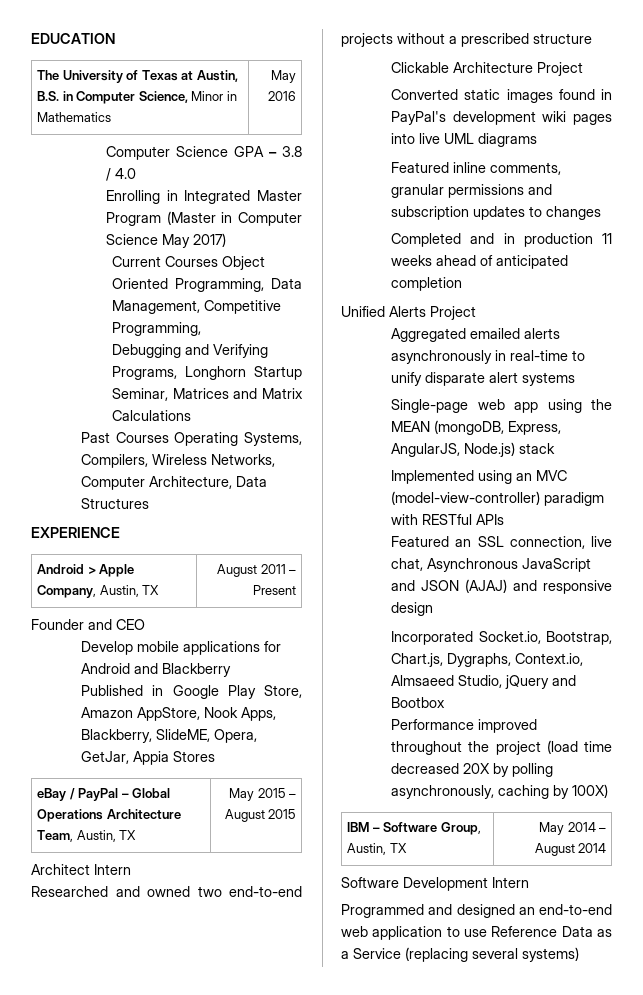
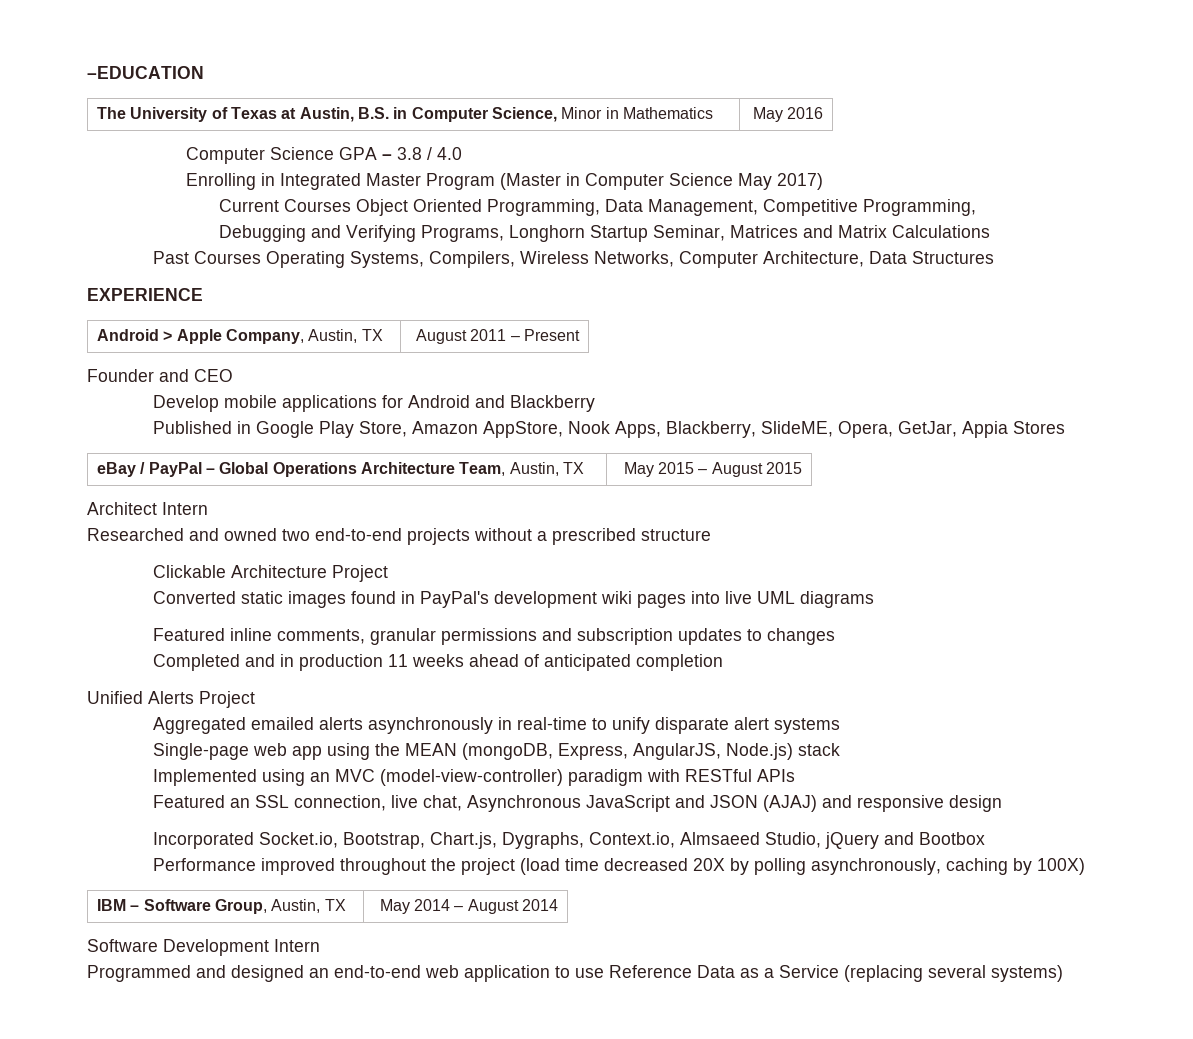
[31,33,115,44] EDUCATION -> [87,66,204,79] –EDUCATION

